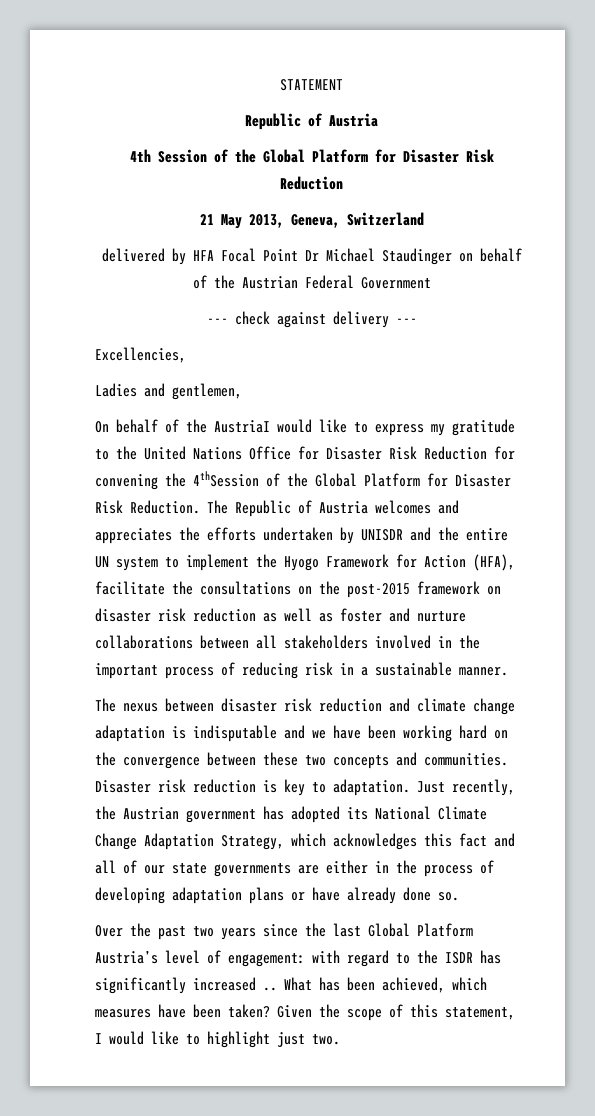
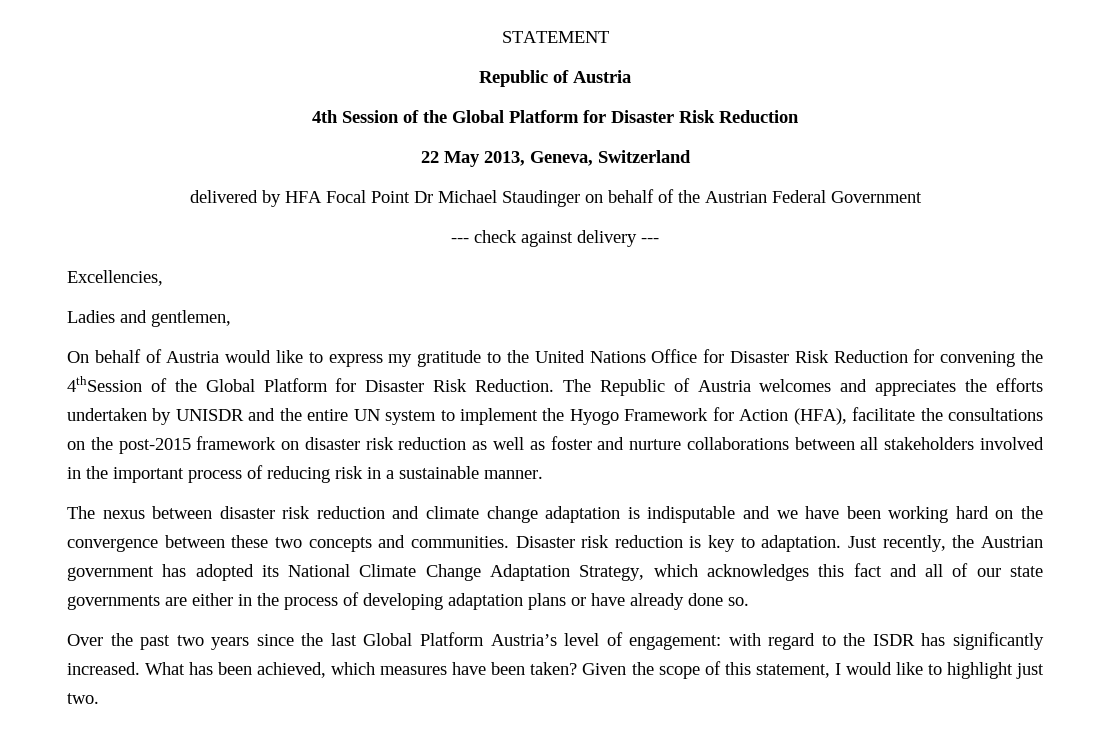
[199,214,214,225] 21 -> [420,151,439,163] 22
[186,419,270,433] the AustriaI -> [166,351,220,363] Austria
[193,977,277,991] increased .. -> [67,662,140,675] increased.

